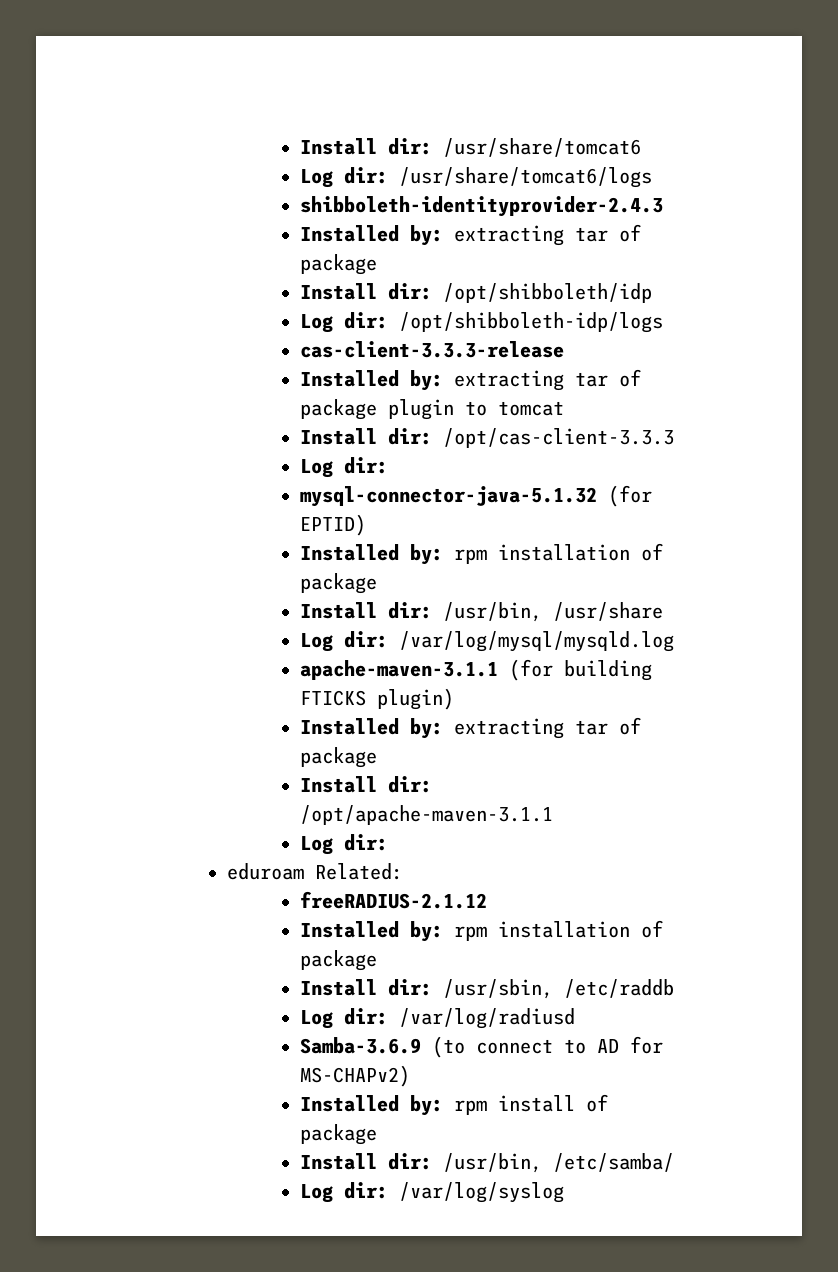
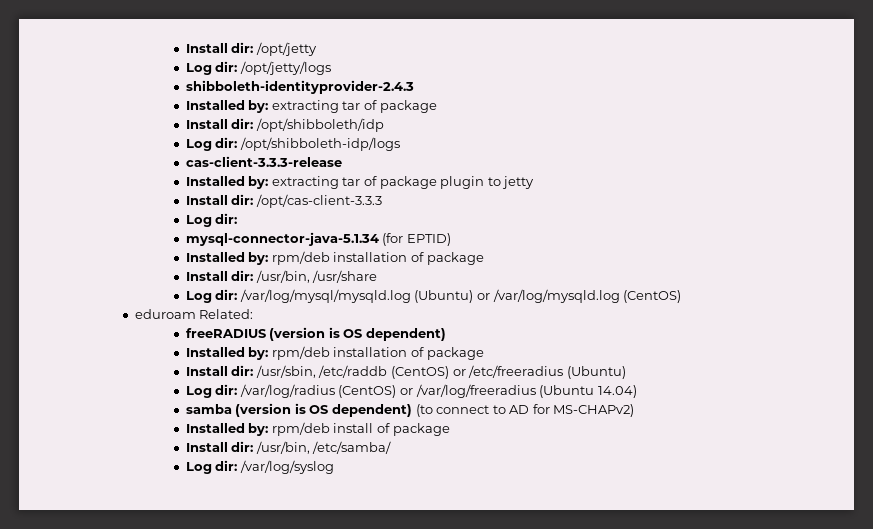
[299,138,641,157] [299,167,652,188] Install dir: /usr/share/tomcat6 // Log dir: /usr/share/tomcat6/logs -> [185,42,317,56] [185,61,331,75] Install dir: /opt/jetty // Log dir: /opt/jetty/logs
[497,401,564,416] tomcat -> [502,176,535,189] jetty
[299,486,597,507] mysql-connector-java-5.1.32 -> [185,232,379,246] mysql-connector-java-5.1.34
[453,549,487,564] rpm -> [271,251,330,265] rpm/deb
[299,659,652,681] [299,688,454,710] [299,717,641,739] [299,747,377,768] [299,776,432,793] [299,805,553,825] [299,834,388,855] [226,863,403,880] [299,891,487,909] [299,921,487,942] // apache-maven-3.1.1 (for building FTICKS plugin) // Installed by: extracting tar of package // Install dir: /opt/apache-maven-3.1.1 // Log dir: // eduroam Related: // freeRADIUS-2.1.12 // Installed by: rpm -> [414,289,682,303] [134,309,254,319] [185,327,446,341] [185,346,330,360] (Ubuntu) or /var/log/mysqld.log (CentOS) // eduroam Related: // freeRADIUS (version is OS dependent) // Installed by: rpm/deb
[299,1008,575,1029] [299,1037,421,1054] // Log dir: /var/log/radiusd // Samba-3.6.9 -> [390,365,626,379] [185,384,637,398] [185,403,412,417] (CentOS) or /etc/freeradius (Ubuntu) // Log dir: /var/log/radius (CentOS) or /var/log/freeradius (Ubuntu 14.04) // samba (version is OS dependent)
[453,1100,487,1115] rpm -> [271,422,330,436] rpm/deb

